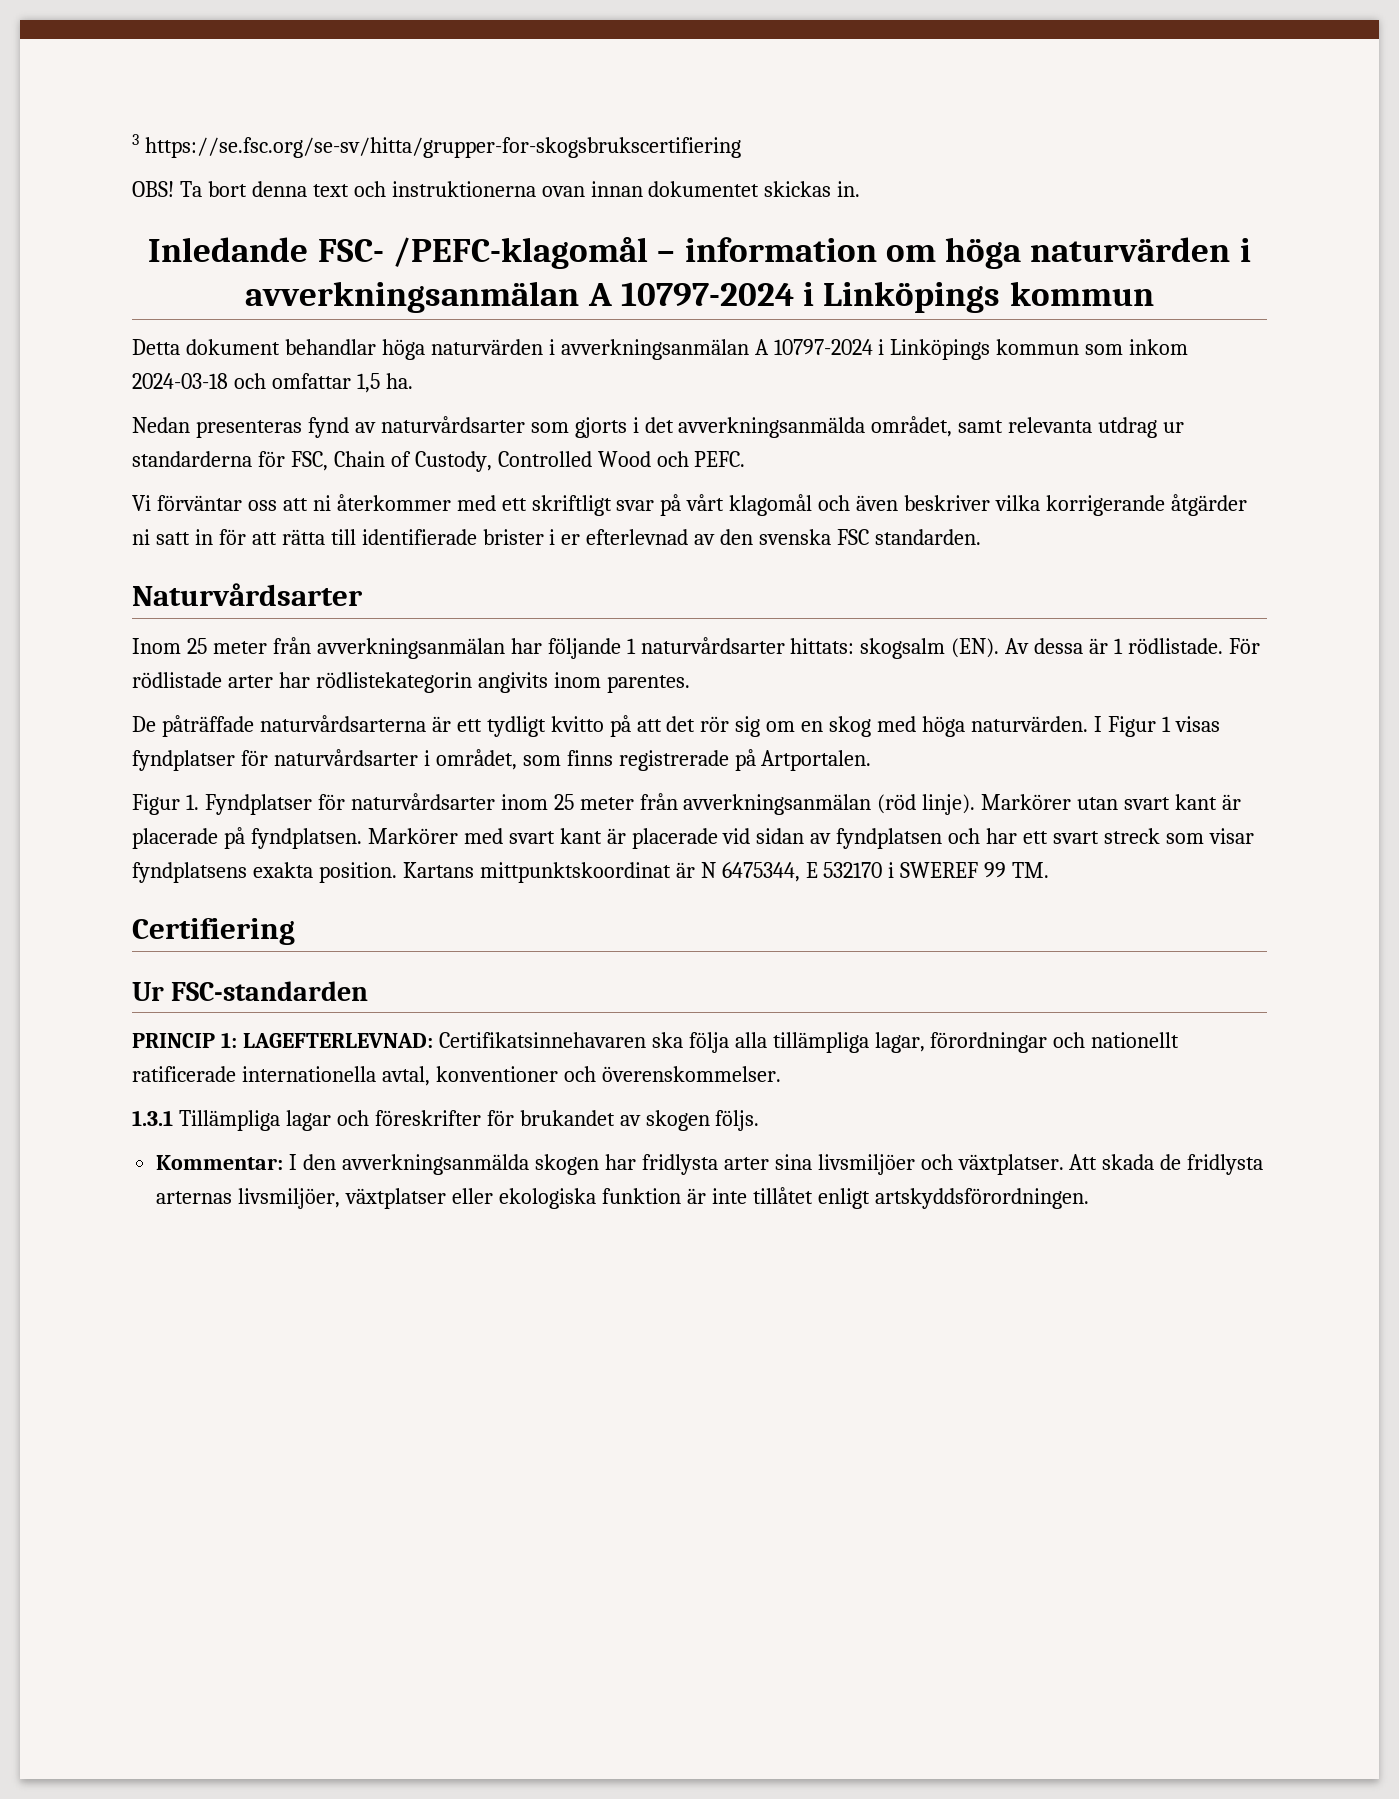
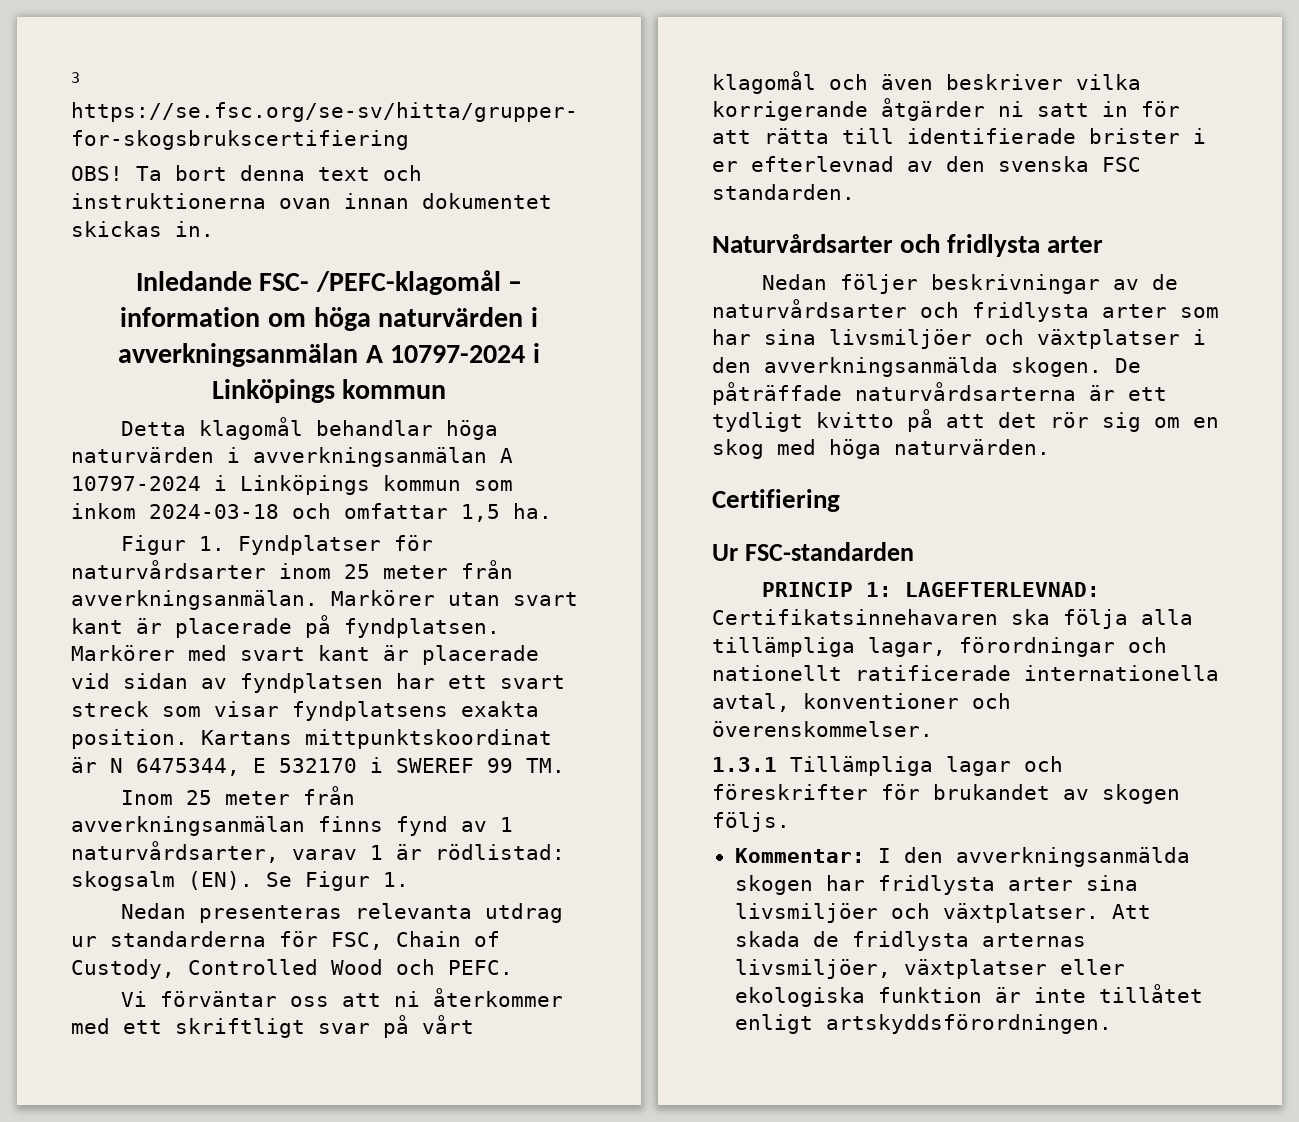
[185,339,280,355] dokument -> [199,417,304,440] klagomål
[132,416,1004,438] Nedan presenteras fynd av naturvårdsarter som gjorts i det avverkningsanmälda området, samt -> [121,535,434,555] [71,560,513,579] [71,590,578,610] [71,615,500,638] [71,645,539,665] [71,673,565,693] [71,701,539,721] [71,729,552,749] [71,757,565,776] [121,786,356,805] [71,816,513,836] [71,841,565,863] [71,871,409,891] [121,903,343,923] Figur 1. Fyndplatser för naturvårdsarter inom 25 meter från avverkningsanmälan. Markörer utan svart kant är placerade på fyndplatsen. Markörer med svart kant är placerade vid sidan av fyndplatsen har ett svart streck som visar fyndplatsens exakta position. Kartans mittpunktskoordinat är N 6475344, E 532170 i SWEREF 99 TM. // Inom 25 meter från avverkningsanmälan finns fynd av 1 naturvårdsarter, varav 1 är rödlistad: skogsalm (EN). Se Figur 1. // Nedan presenteras
[132,637,1260,659] [132,672,690,693] // Inom 25 meter från avverkningsanmälan har följande 1 naturvårdsarter hittats: skogsalm (EN). Av dessa är 1 rödlistade. För rödlistade arter har rödlistekategorin angivits inom parentes. // -> [900,234,1104,257] [762,274,1179,294] [712,299,1219,322] [712,329,1206,349] [712,357,1102,377] och fridlysta arter // Nedan följer beskrivningar av de naturvårdsarter och fridlysta arter som har sina livsmiljöer och växtplatser i den avverkningsanmälda skogen.
[1093,716,1220,737] [132,749,872,771] [132,793,1242,815] [132,827,1254,849] [132,862,1050,883] I Figur 1 visas fyndplatser för naturvårdsarter i området, som finns registrerade på Artportalen. // Figur 1. Fyndplatser för naturvårdsarter inom 25 meter från avverkningsanmälan (röd linje). Markörer utan svart kant är placerade på fyndplatsen. Markörer med svart kant är placerade vid sidan av fyndplatsen och har ett svart streck som visar fyndplatsens exakta position. Kartans mittpunktskoordinat är N 6475344, E 532170 i SWEREF 99 TM. -> (1050, 447) none

